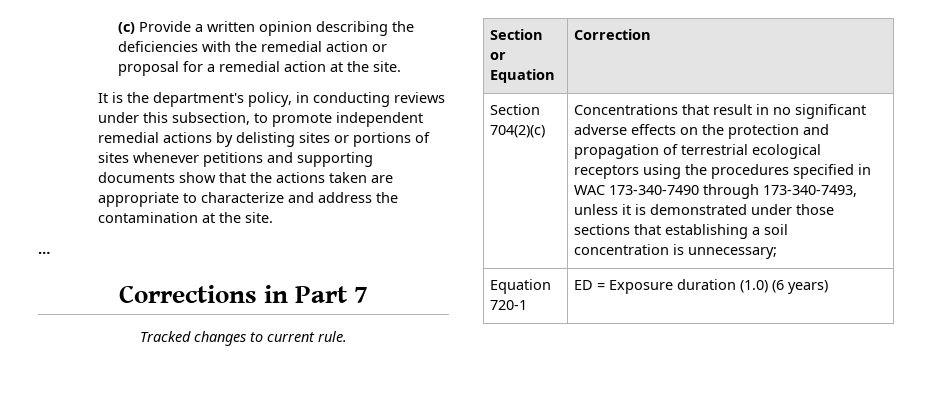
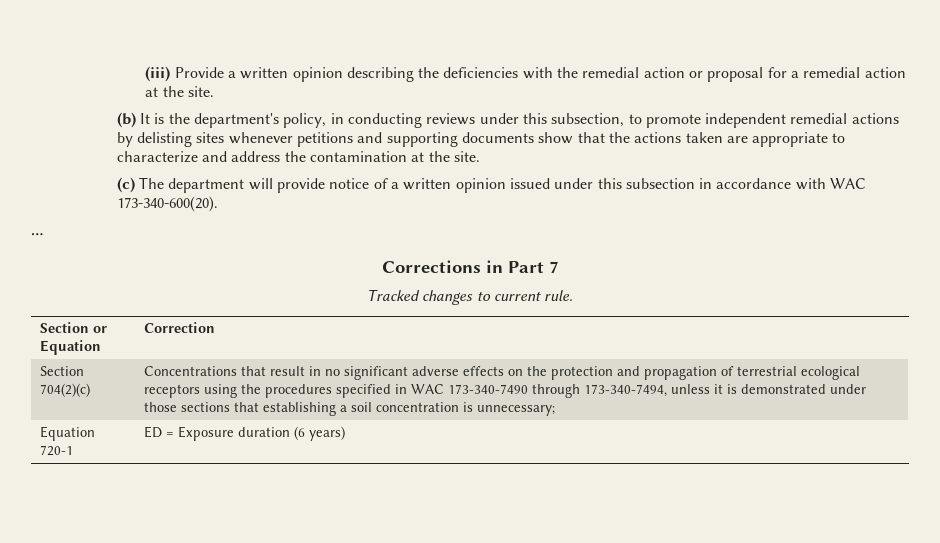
[117,22,135,34] (c) -> [145,66,171,82] (iii)
(401, 66) none -> [116,112,136,128] (b)
[333,132,430,147] [97,152,129,163] or portions of sites -> (225, 137) none
(273, 217) none -> [116,177,867,193] [116,196,218,212] // (c) The department will provide notice of a written opinion issued under this subsection in accordance with WAC 173-340-600(20).
[763,185,858,197] 173-340-7493, -> [584,384,668,397] 173-340-7494,
[740,280,769,293] (1.0) -> (291, 432) none

